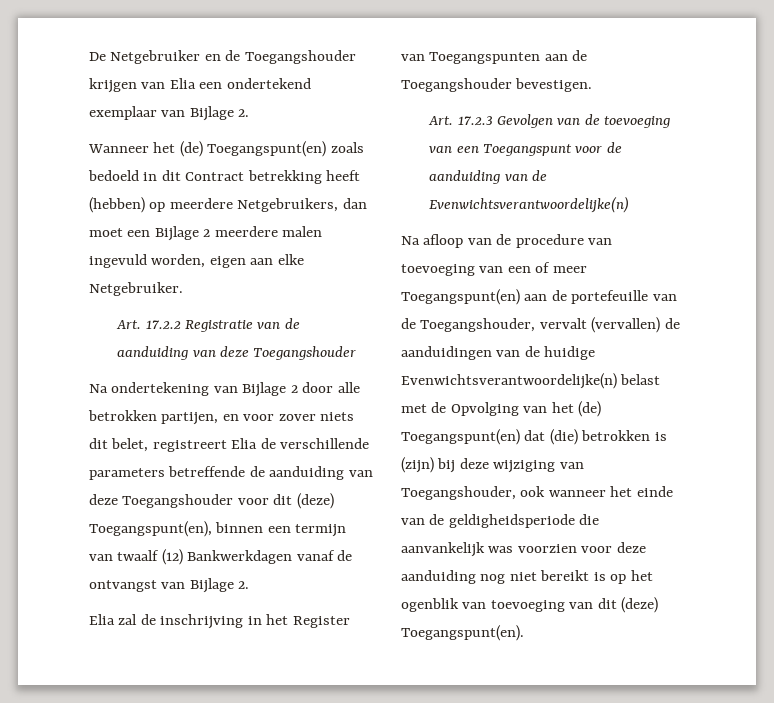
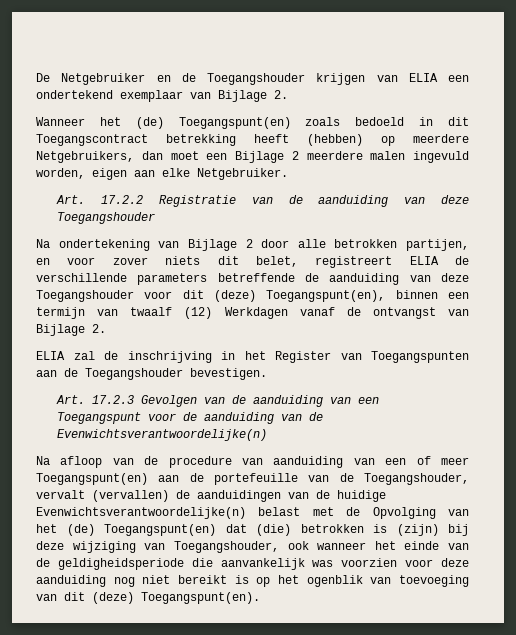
[169,78,196,89] Elia -> [408,73,438,82] ELIA
[185,172,245,181] Contract -> [36,134,148,146] Toegangscontract
[231,438,258,449] Elia -> [409,256,439,265] ELIA
[187,550,293,564] Bankwerkdagen -> [224,307,288,319] Werkdagen
[89,614,115,625] Elia -> [36,351,65,360] ELIA
[604,116,671,128] toevoeging -> [253,395,324,407] aanduiding
[401,264,475,276] toevoeging -> [273,456,344,468] aanduiding

